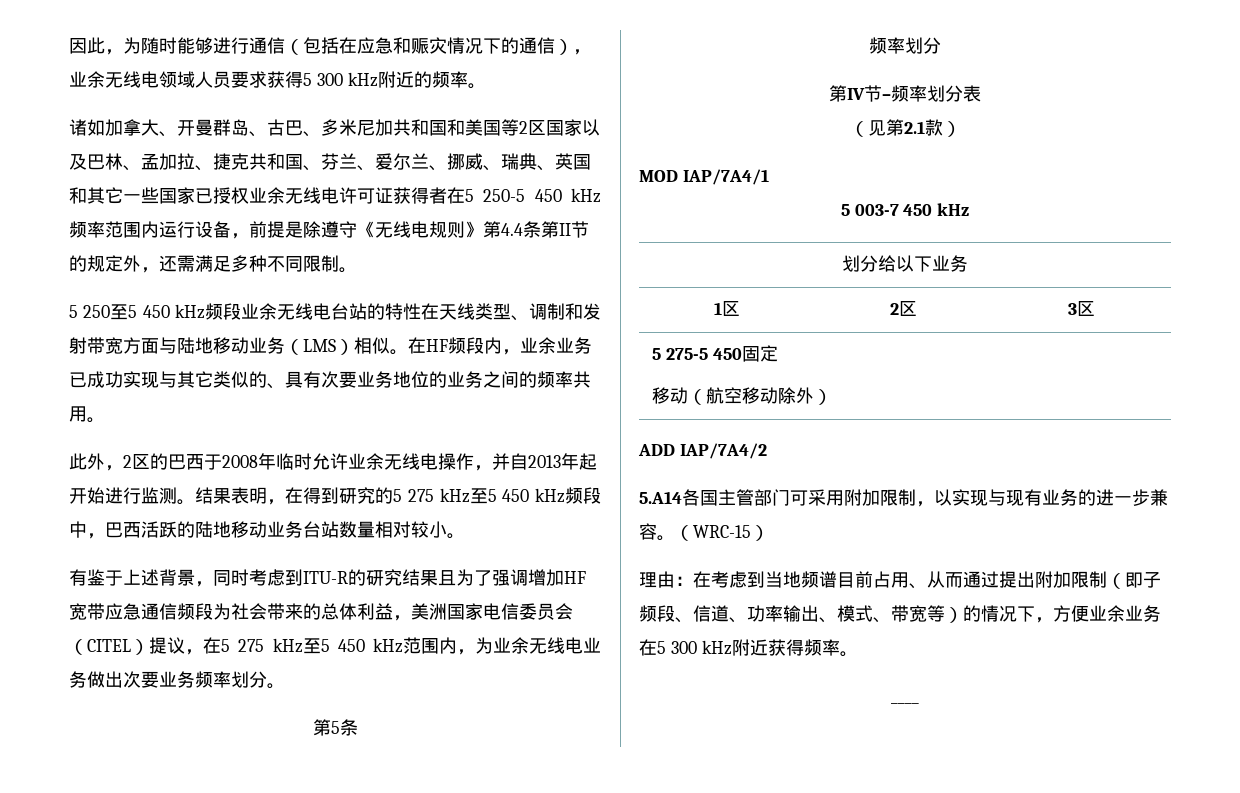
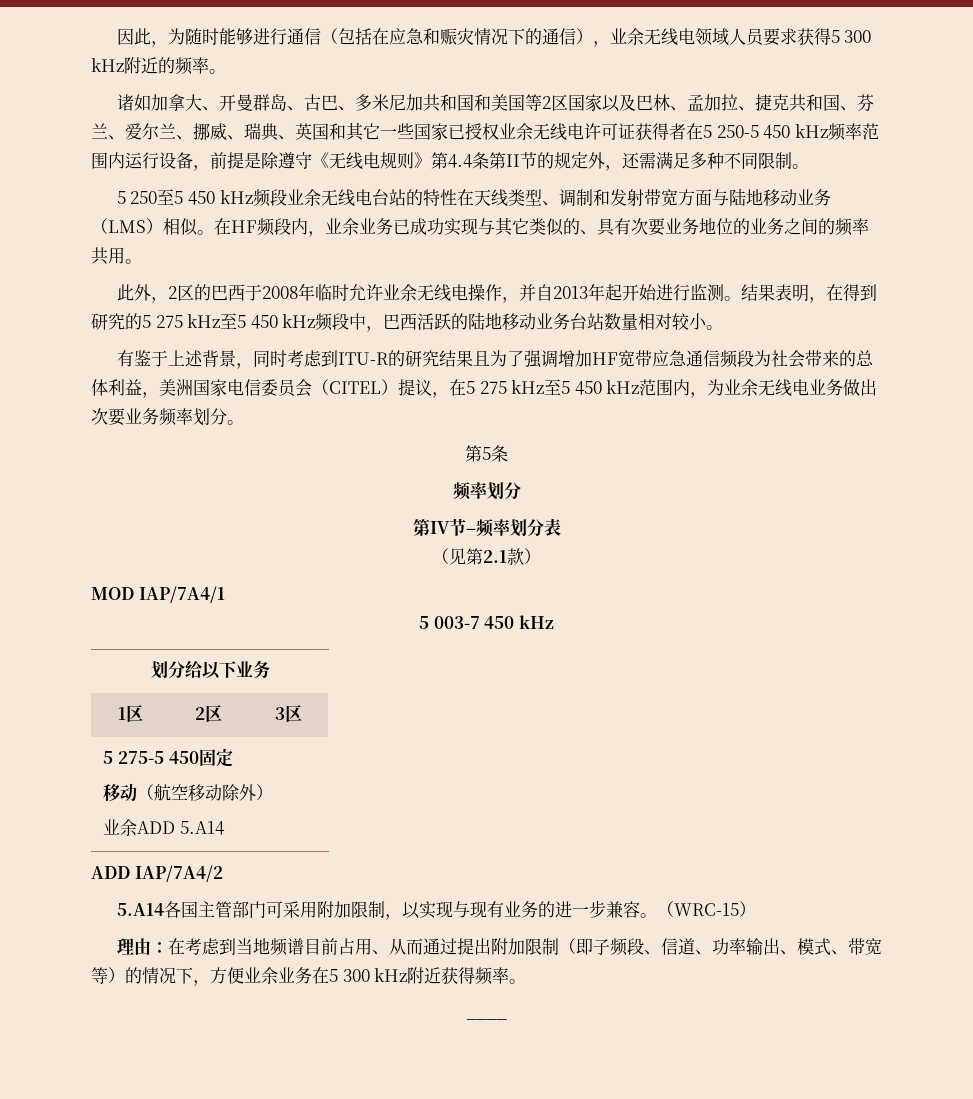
(833, 397) none -> [103,819,225,836] // 业余ADD 5.A14

